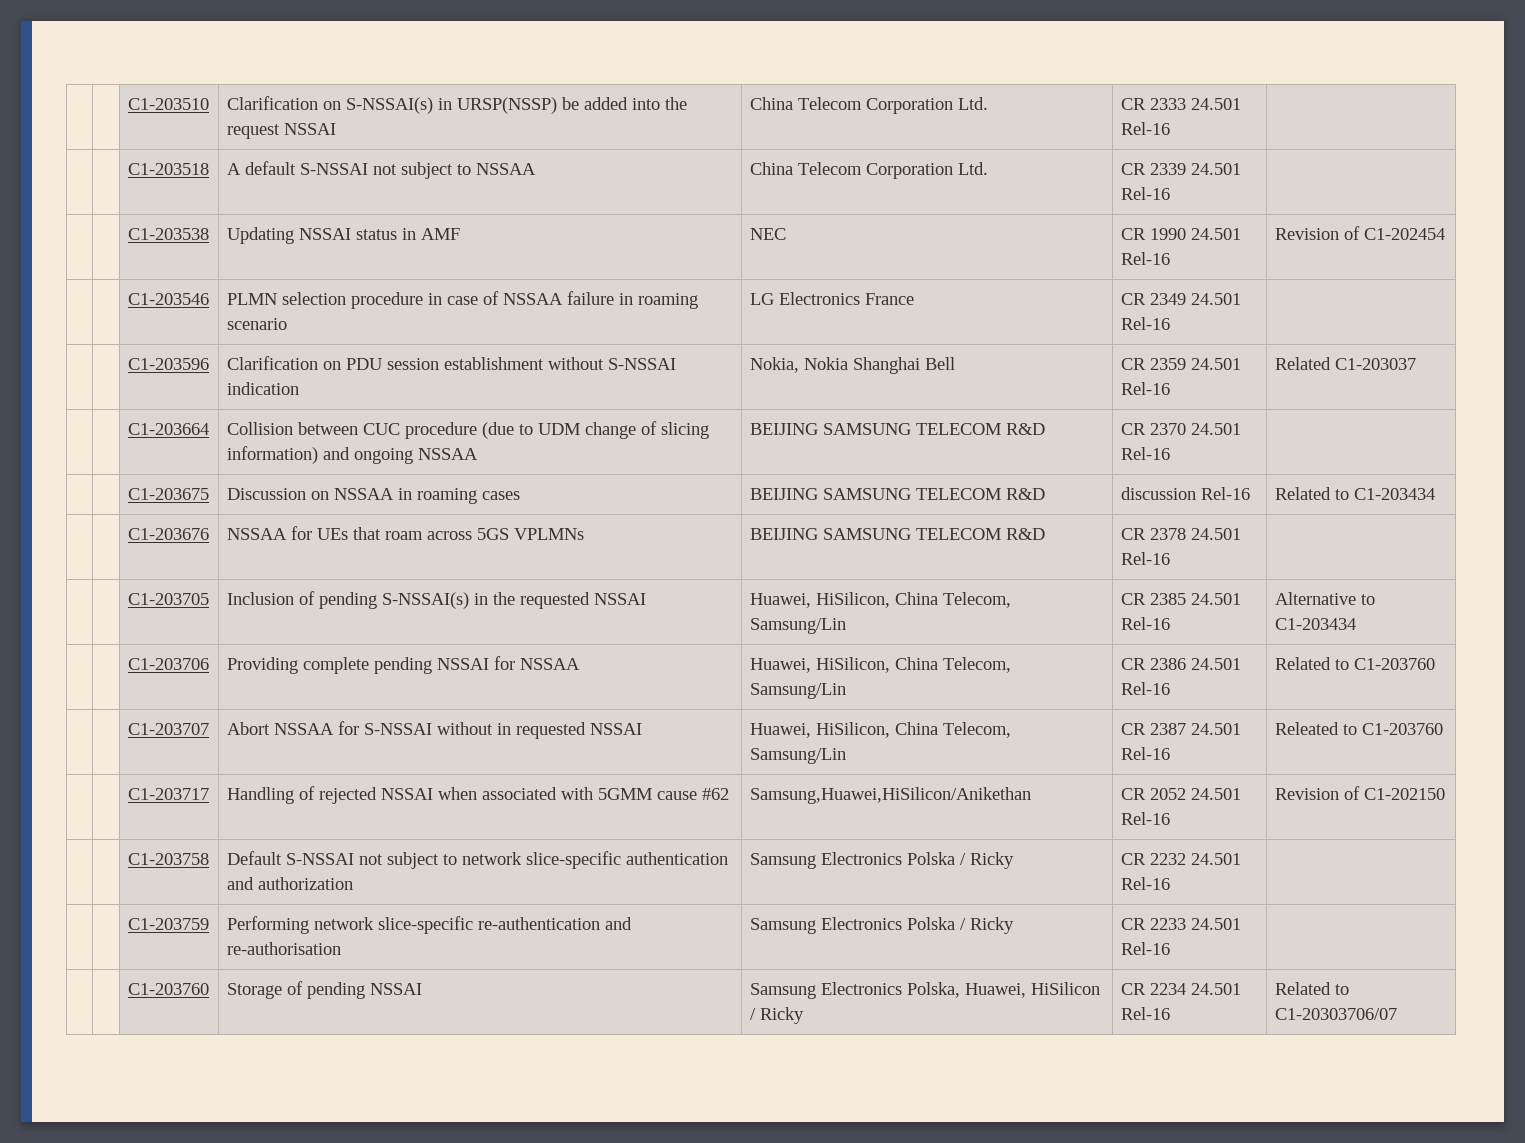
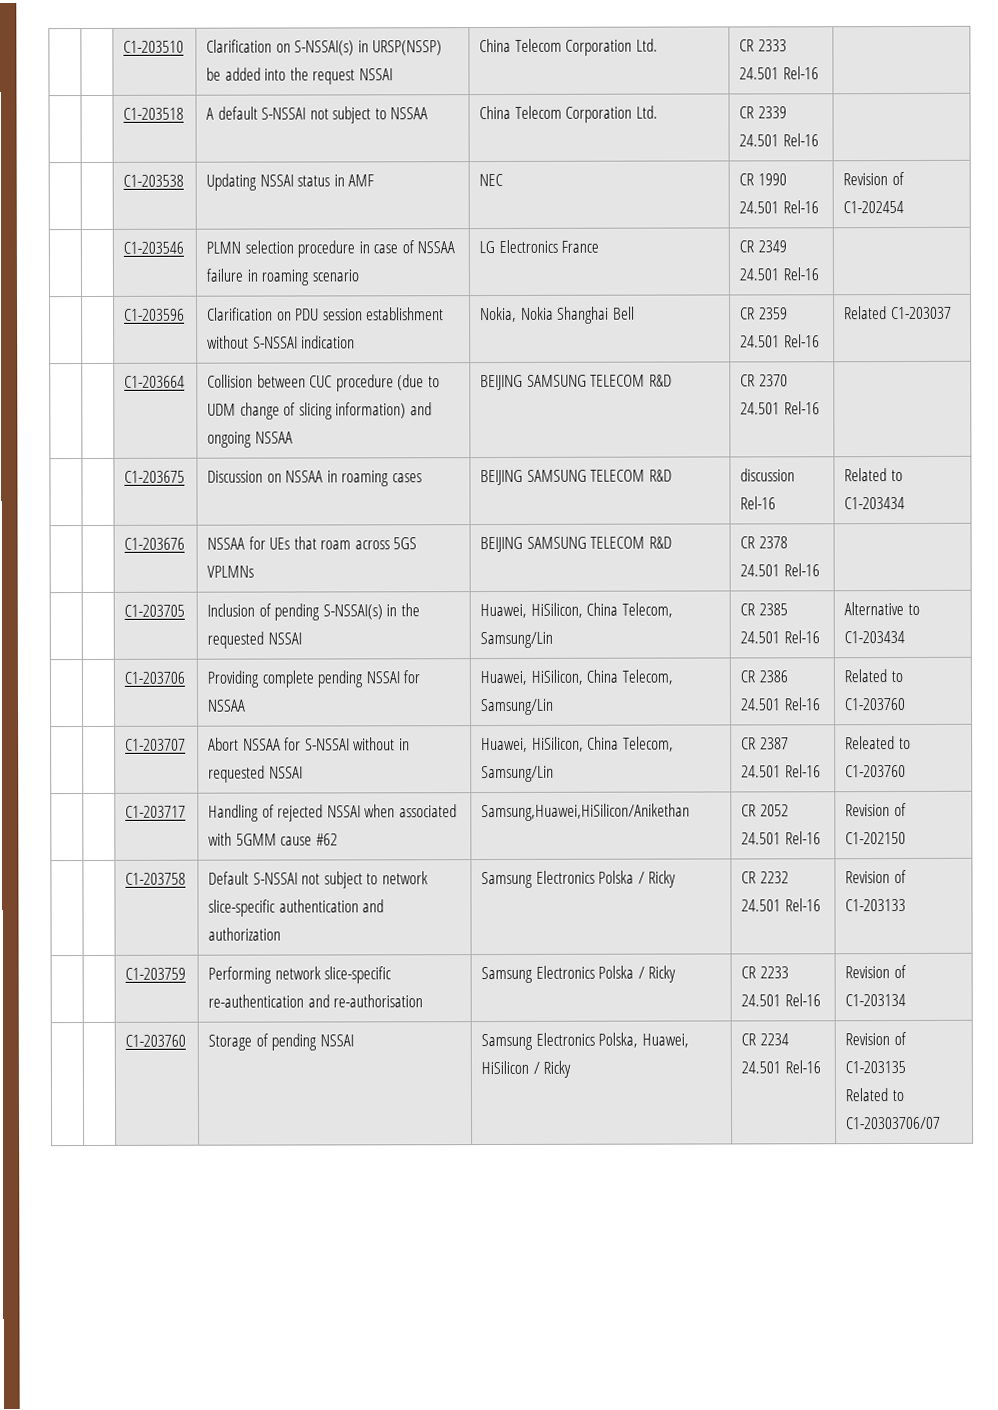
(1170, 883) none -> [845,870,907,884] [845,899,907,912] Revision of C1-203133
(1170, 948) none -> [845,965,907,979] [845,994,907,1007] Revision of C1-203134
(1170, 1013) none -> [845,1032,907,1046] [845,1061,907,1074] Revision of C1-203135 //

